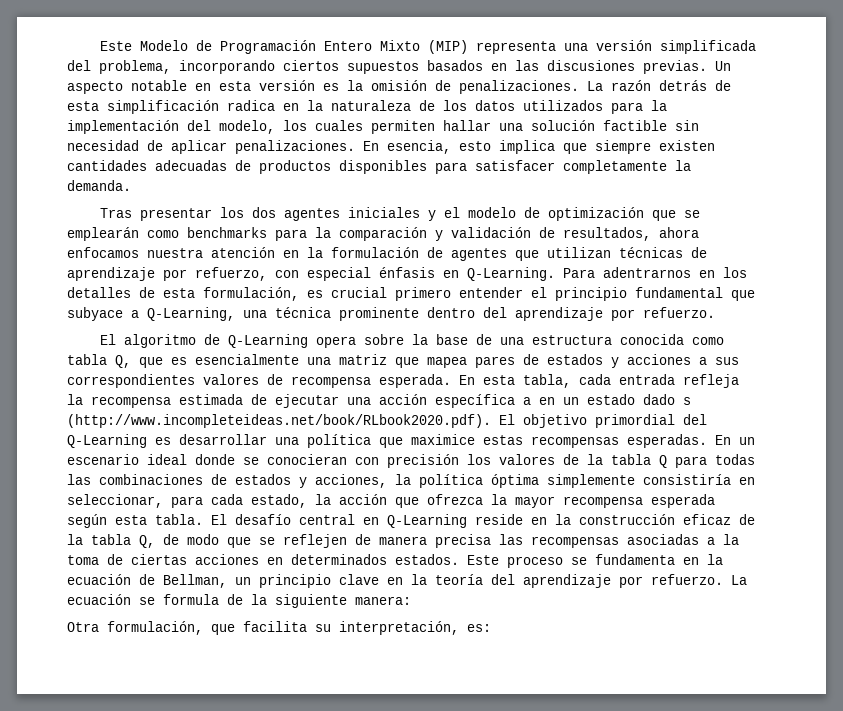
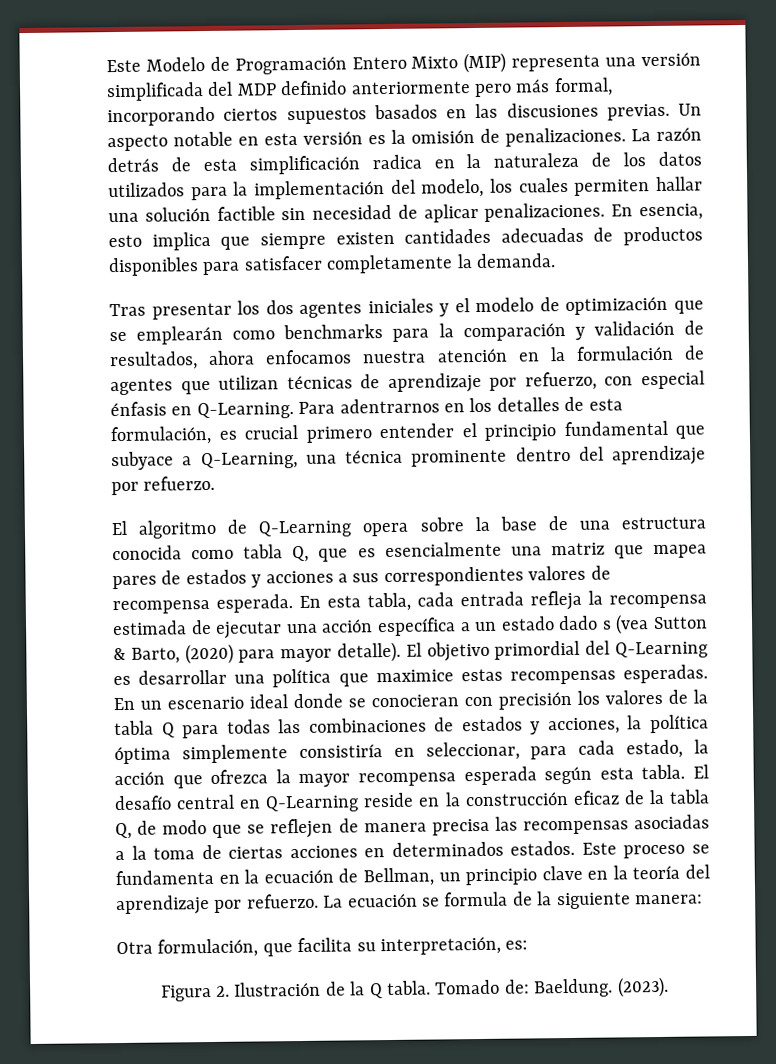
[99,60,171,74] problema, -> [236,77,613,97] MDP definido anteriormente pero más formal,
[539,397,555,405] en -> (471, 627) none
[67,414,491,428] (http://www.incompleteideas.net/book/RLbook2020.pdf). -> [615,614,708,635] [113,641,401,665] (vea Sutton & Barto, (2020) para mayor detalle).
(491, 628) none -> [160,976,669,1002] // Figura 2. Ilustración de la Q tabla. Tomado de: Baeldung. (2023).

